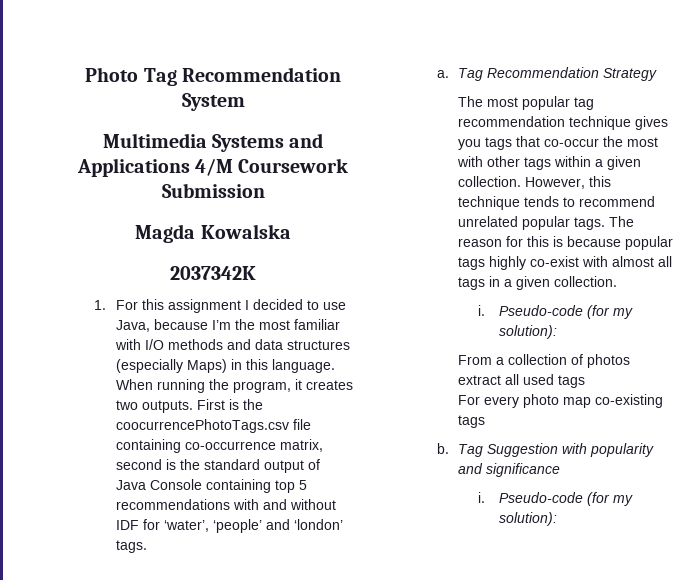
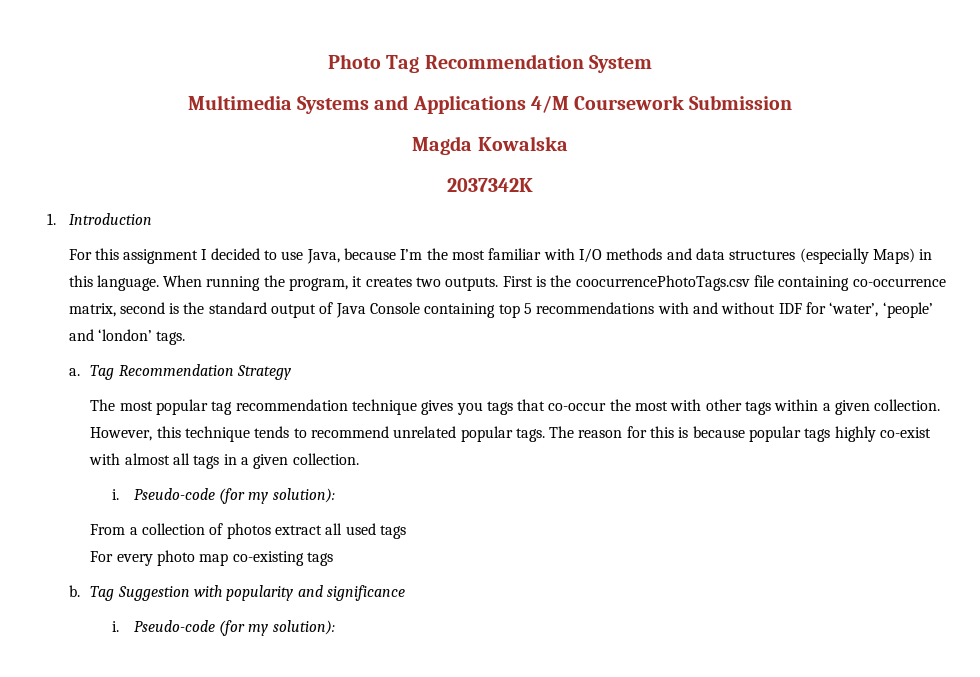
(107, 305) none -> [68,213,152,225] Introduction //

